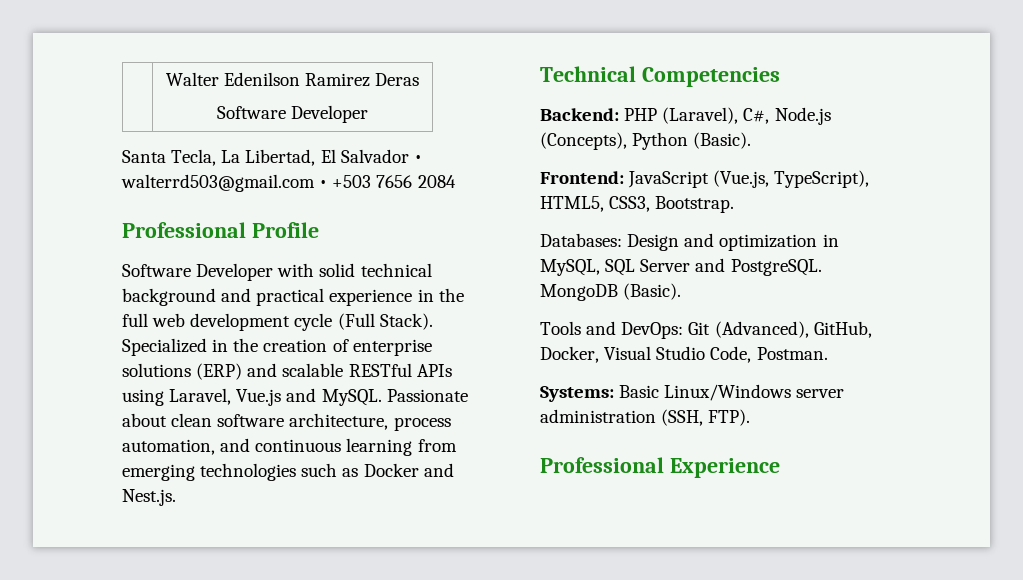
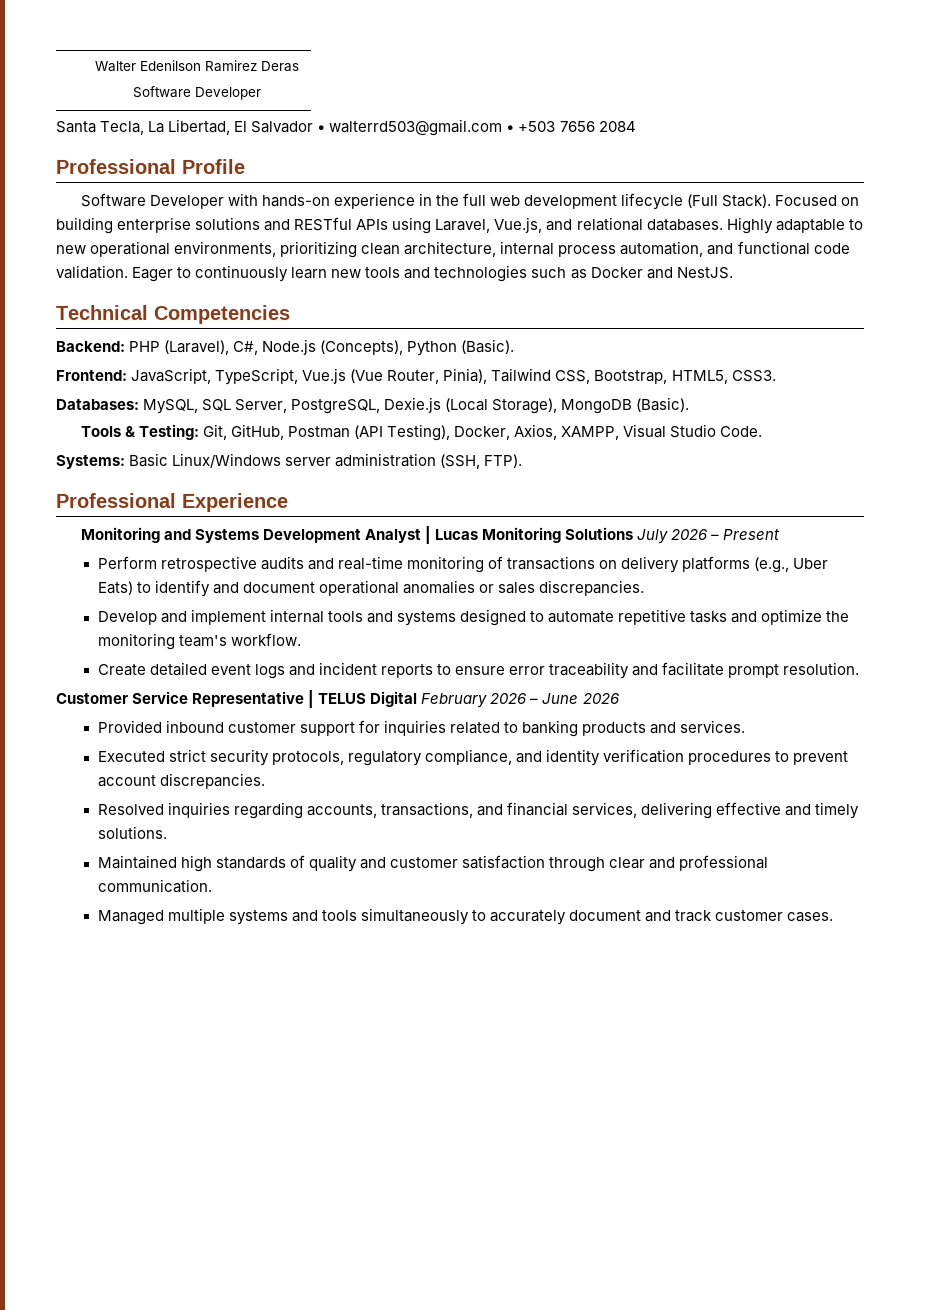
[319,263,432,277] [122,288,325,306] solid technical background and practical -> [261,195,330,207] hands-on
[294,313,333,331] cycle -> [621,193,684,210] lifecycle
[122,338,432,356] [122,363,452,380] [122,388,468,406] [122,413,451,431] [122,438,457,456] [122,464,195,481] Specialized in the creation of enterprise solutions (ERP) and scalable RESTful APIs using Laravel, Vue.js and MySQL. Passionate about clean software architecture, process automation, and continuous learning from emerging -> [775,195,860,206] [56,217,863,234] [56,241,850,258] [56,265,431,282] Focused on building enterprise solutions and RESTful APIs using Laravel, Vue.js, and relational databases. Highly adaptable to new operational environments, prioritizing clean architecture, internal process automation, and functional code validation. Eager to continuously learn new tools and
[122,489,176,506] Nest.js. -> [676,267,733,279] NestJS.
[628,170,870,188] [540,196,735,213] [540,233,839,251] [540,258,822,276] [540,283,682,301] [540,321,872,339] [540,346,828,363] JavaScript (Vue.js, TypeScript), HTML5, CSS3, Bootstrap. // Databases: Design and optimization in MySQL, SQL Server and PostgreSQL. MongoDB (Basic). // Tools and DevOps: Git (Advanced), GitHub, Docker, Visual Studio Code, Postman. -> [131,368,776,385] [56,397,690,414] [80,424,763,441] JavaScript, TypeScript, Vue.js (Vue Router, Pinia), Tailwind CSS, Bootstrap, HTML5, CSS3. // Databases: MySQL, SQL Server, PostgreSQL, Dexie.js (Local Storage), MongoDB (Basic). // Tools & Testing: Git, GitHub, Postman (API Testing), Docker, Axios, XAMPP, Visual Studio Code.
(780, 468) none -> [80,526,781,544] [97,556,829,573] [97,580,645,597] [97,609,850,626] [97,633,301,650] [97,662,860,679] [56,690,619,708] [97,720,746,737] [97,749,849,766] [97,773,265,789] [97,802,860,819] [97,826,167,839] [97,855,769,872] [97,879,212,893] [97,908,834,925] // Monitoring and Systems Development Analyst | Lucas Monitoring Solutions July 2026 – Present // Perform retrospective audits and real-time monitoring of transactions on delivery platforms (e.g., Uber Eats) to identify and document operational anomalies or sales discrepancies. // Develop and implement internal tools and systems designed to automate repetitive tasks and optimize the monitoring team's workflow. // Create detailed event logs and incident reports to ensure error traceability and facilitate prompt resolution. // Customer Service Representative | TELUS Digital February 2026 – June 2026 // Provided inbound customer support for inquiries related to banking products and services. // Executed strict security protocols, regulatory compliance, and identity verification procedures to prevent account discrepancies. // Resolved inquiries regarding accounts, transactions, and financial services, delivering effective and timely solutions. // Maintained high standards of quality and customer satisfaction through clear and professional communication. // Managed multiple systems and tools simultaneously to accurately document and track customer cases.

